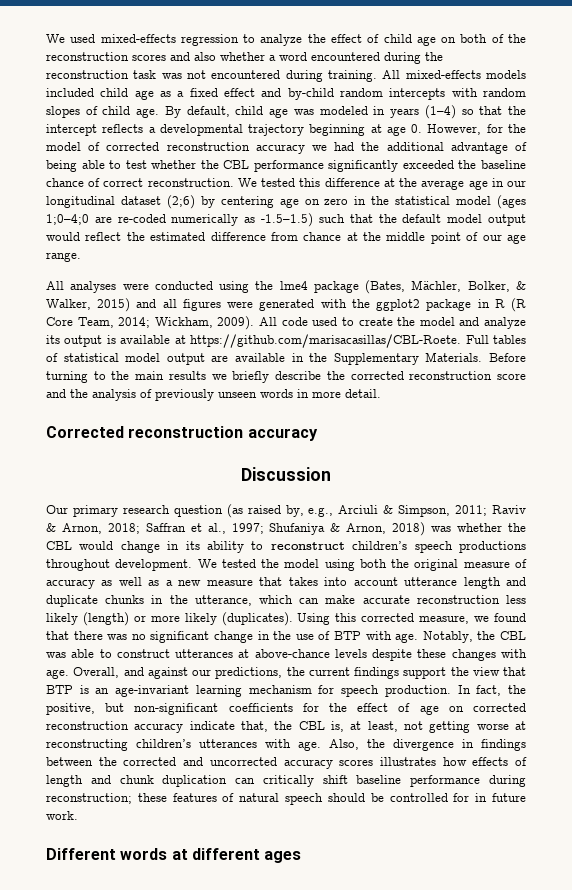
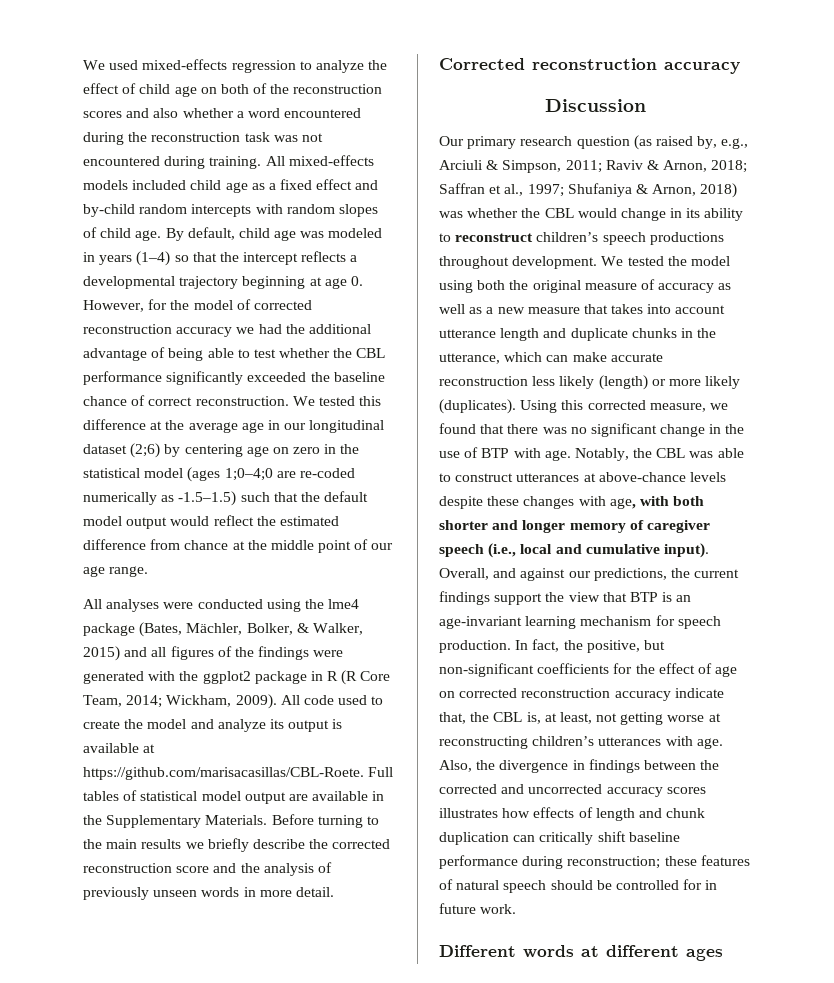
(221, 305) none -> [217,646,310,660] of the findings
[46,669,69,679] age. -> [609,496,705,509] [439,520,710,533] [439,543,709,558] age, with both shorter and longer memory of caregiver speech (i.e., local and cumulative input).

